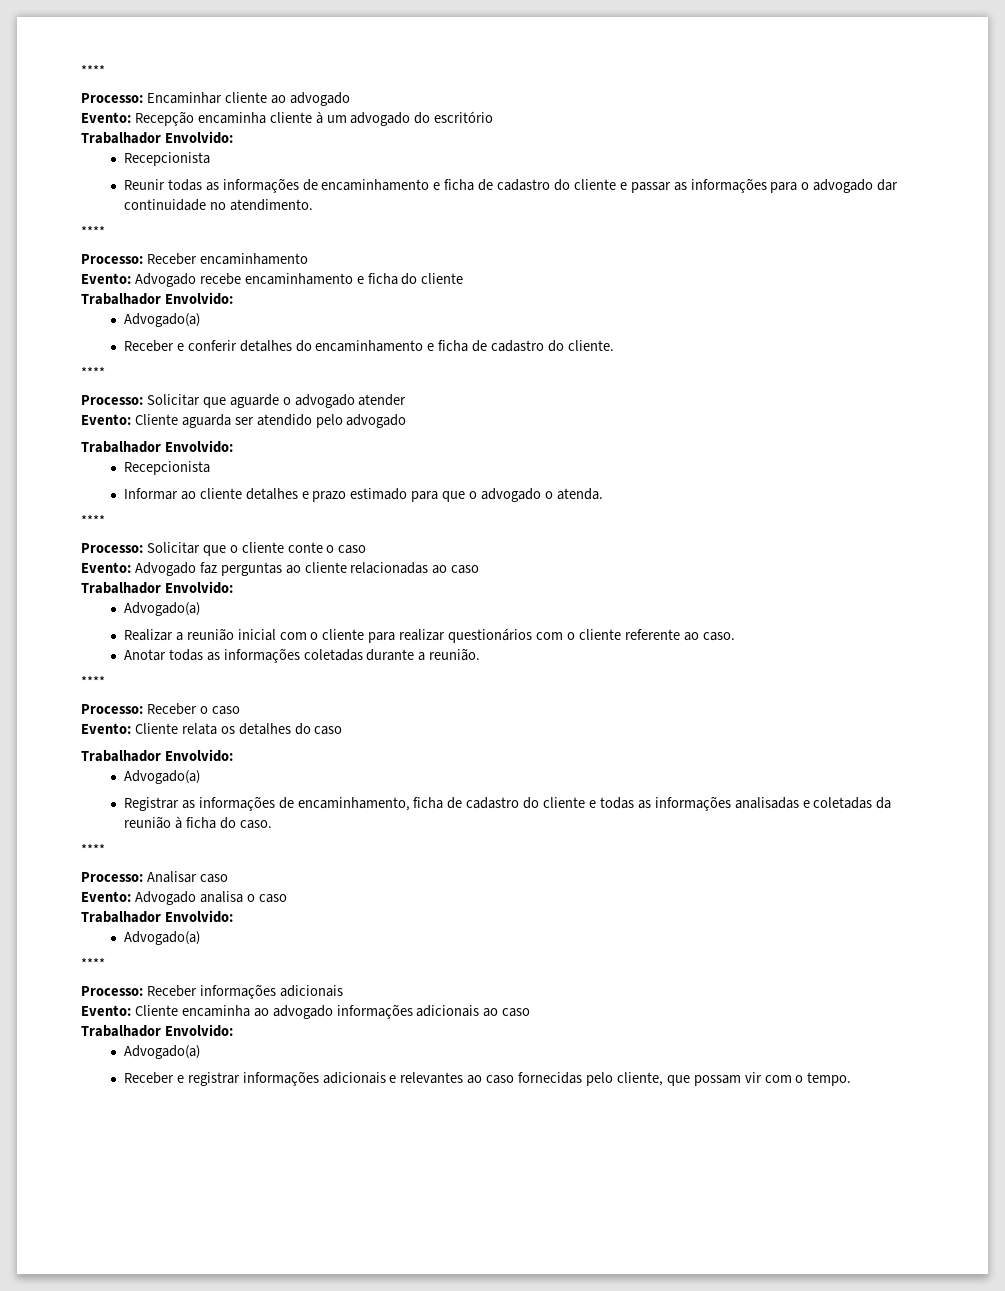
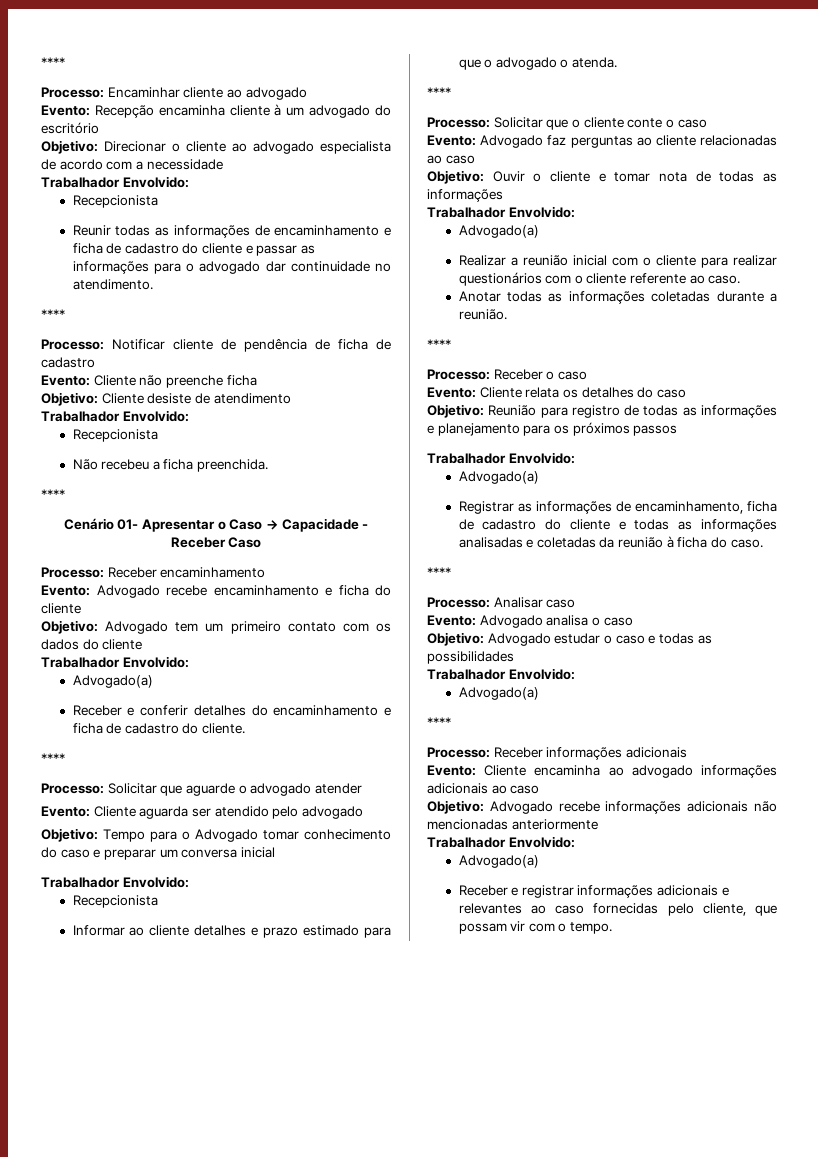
(494, 117) none -> [41,140,391,154] [41,159,223,170] // Objetivo: Direcionar o cliente ao advogado especialista de acordo com a necessidade
(105, 231) none -> [41,338,391,352] [41,357,95,368] [41,375,257,388] [41,392,291,406] [41,410,189,422] [72,429,158,442] [72,459,269,472] [41,489,65,499] [63,518,369,532] [170,537,262,548] // Processo: Notificar cliente de pendência de ficha de cadastro // Evento: Cliente não preenche ficha // Objetivo: Cliente desiste de atendimento // Trabalhador Envolvido: // Recepcionista // Não recebeu a ficha preenchida. // **** // Cenário 01- Apresentar o Caso → Capacidade - Receber Caso
(464, 278) none -> [41,620,391,634] [41,639,143,650] // Objetivo: Advogado tem um primeiro contato com os dados do cliente
(407, 421) none -> [41,828,391,842] [41,847,275,860] // Objetivo: Tempo para o Advogado tomar conhecimento do caso e preparar um conversa inicial
(480, 569) none -> [427,170,777,184] [427,189,503,202] // Objetivo: Ouvir o cliente e tomar nota de todas as informações
(343, 730) none -> [427,404,777,418] [427,422,678,436] // Objetivo: Reunião para registro de todas as informações e planejamento para os próximos passos
(287, 898) none -> [427,632,712,646] [427,651,514,664] // Objetivo: Advogado estudar o caso e todas as possibilidades
(531, 1012) none -> [427,800,777,814] [427,819,598,830] // Objetivo: Advogado recebe informações adicionais não mencionadas anteriormente

